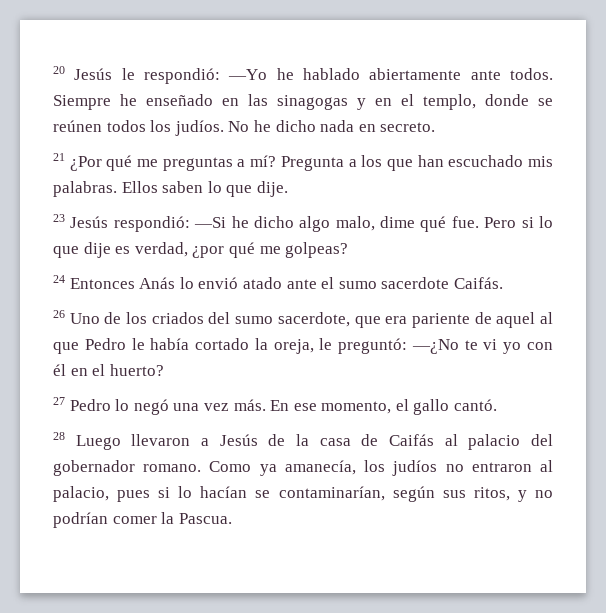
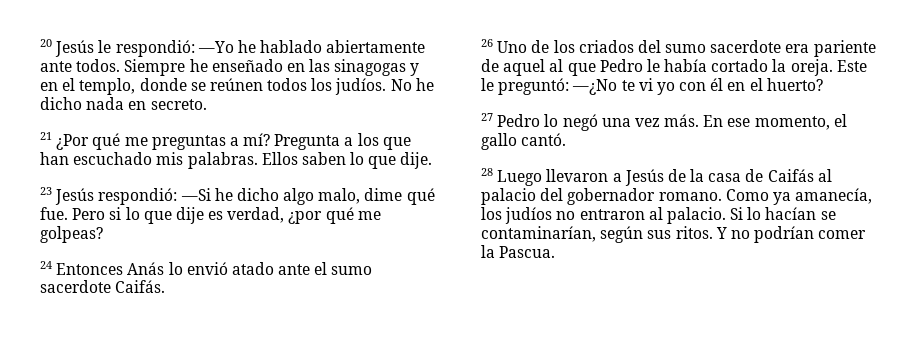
[277,312,381,328] sacerdote, que -> [710,40,782,53] sacerdote
[273,339,314,354] oreja, -> [790,59,867,76] oreja. Este
[53,486,171,502] palacio, pues si -> [666,207,744,224] palacio. Si
[473,487,527,502] ritos, y -> [675,226,727,239] ritos. Y

